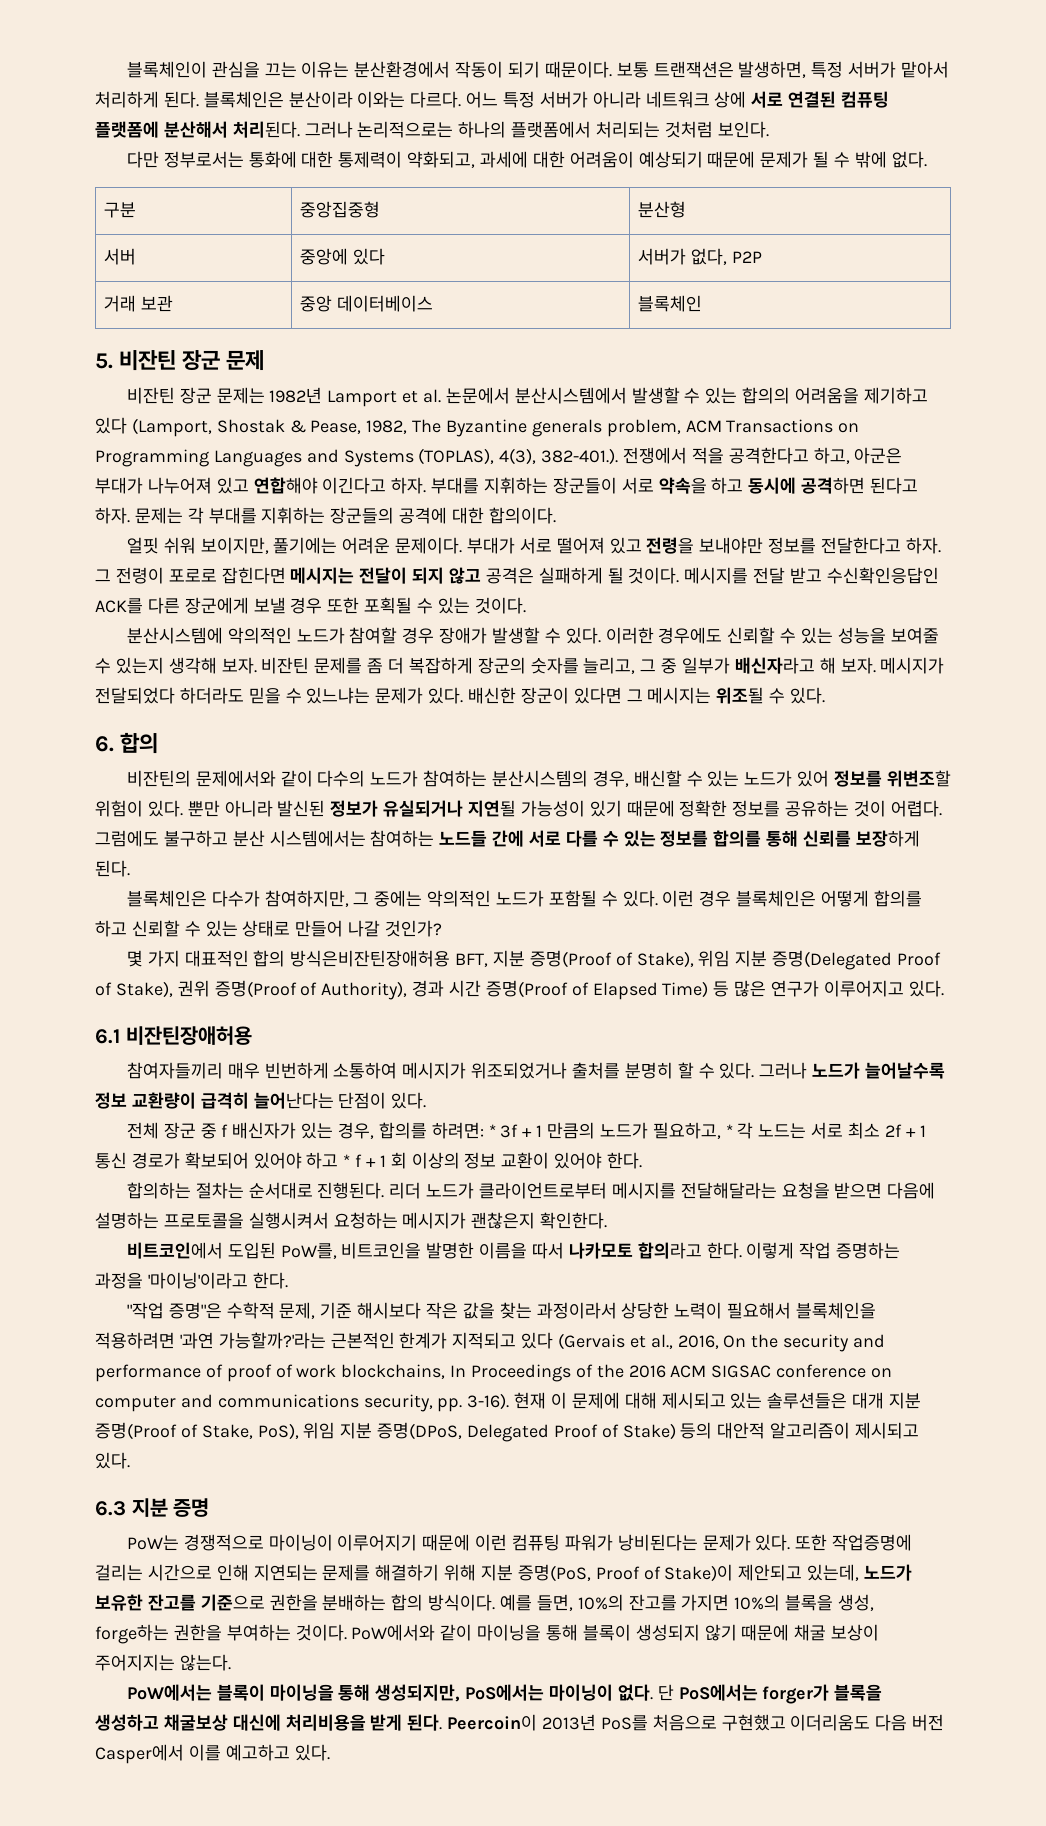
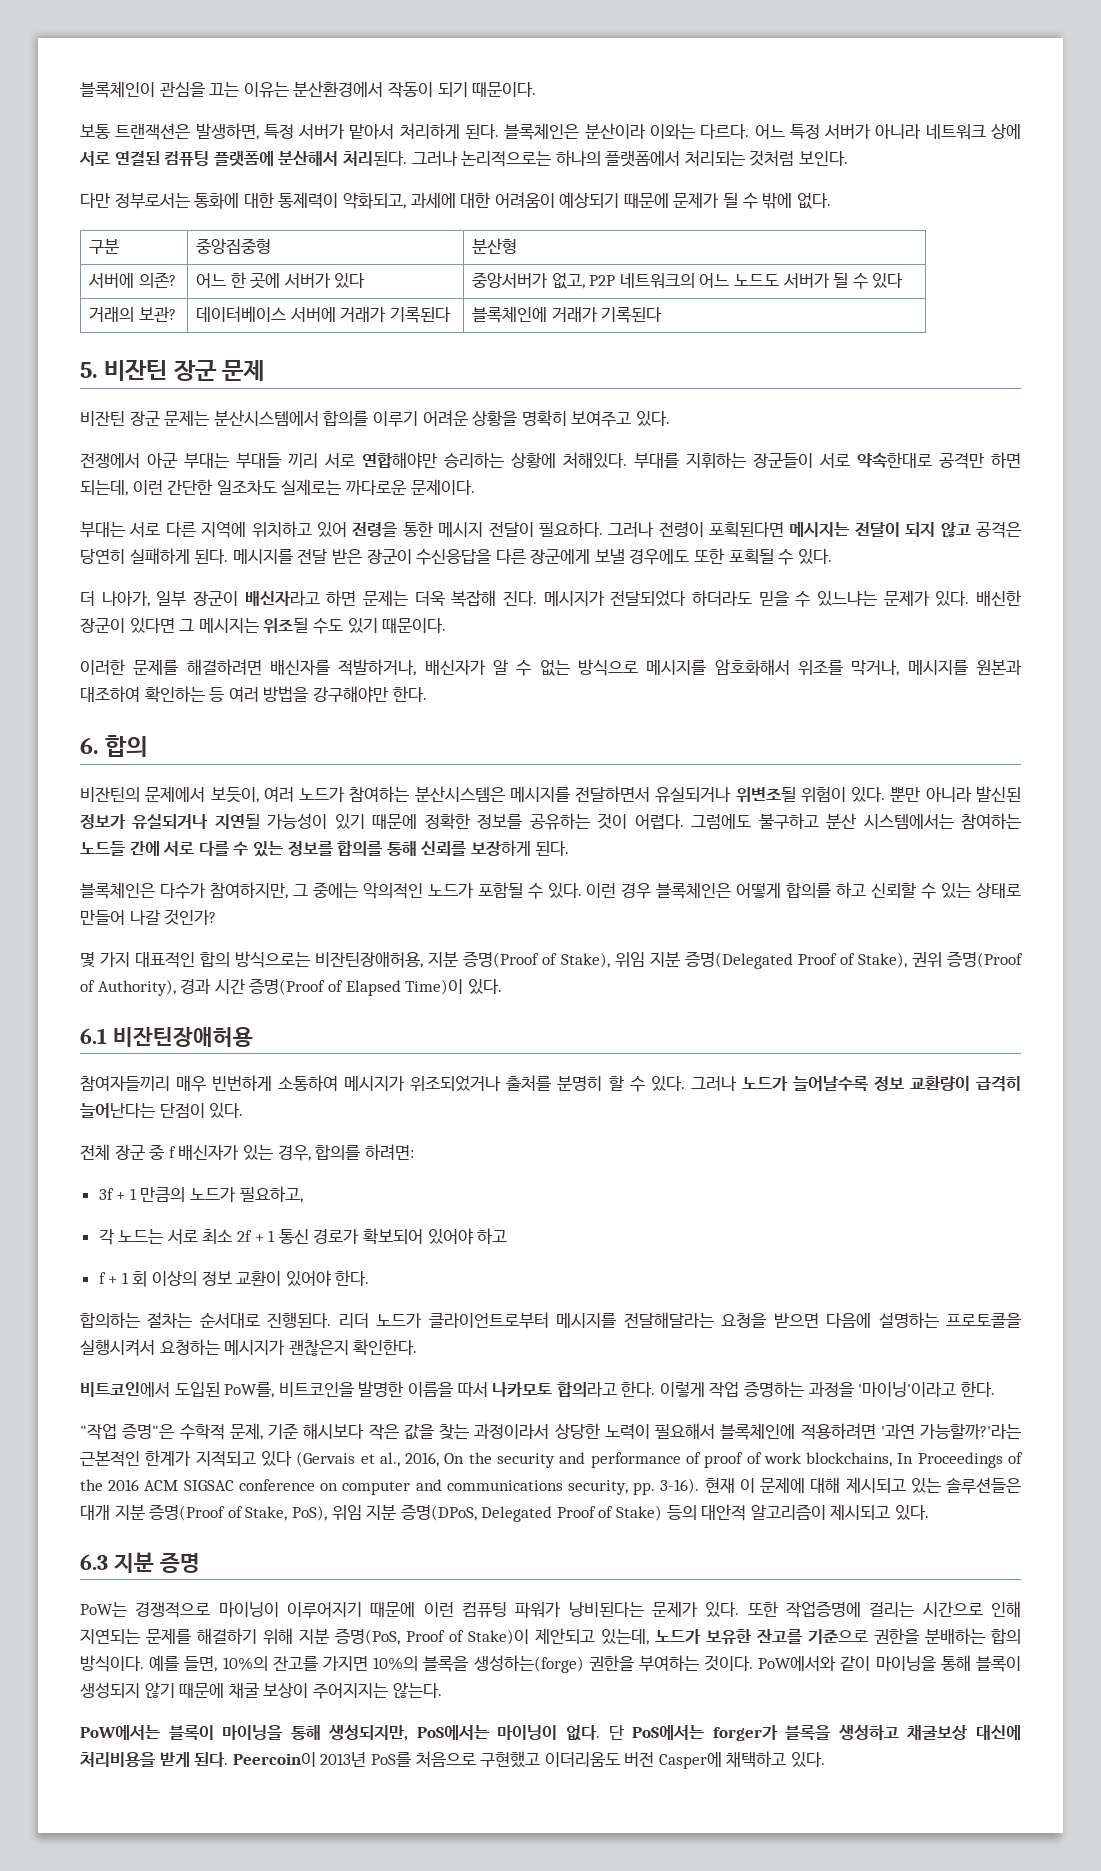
(612, 69) none -> (537, 89) //
[103,248,136,265] [299,248,385,265] [637,248,762,265] [103,295,173,312] [299,295,433,312] [637,295,702,312] 서버 | 중앙에 있다 | 서버가 없다, P2P // 거래 보관 | 중앙 데이터베이스 | 블록체인 -> [88,272,176,288] [196,272,366,289] [472,272,904,289] [89,307,176,322] [196,306,451,323] [472,306,663,323] 서버에 의존? | 어느 한 곳에 서버가 있다 | 중앙서버가 없고, P2P 네트워크의 어느 노드도 서버가 될 수 있다 // 거래의 보관? | 데이터베이스 서버에 거래가 기록된다 | 블록체인에 거래가 기록된다
[269,387,928,407] [95,417,860,437] [95,447,903,467] [95,477,919,494] [95,507,556,524] [126,537,941,554] [95,567,286,584] 1982년 Lamport et al. 논문에서 분산시스템에서 발생할 수 있는 합의의 어려움을 제기하고 있다 (Lamport, Shostak & Pease, 1982, The Byzantine generals problem, ACM Transactions on Programming Languages and Systems (TOPLAS), 4(3), 382-401.). 전쟁에서 적을 공격한다고 하고, 아군은 부대가 나누어져 있고 연합해야 이긴다고 하자. 부대를 지휘하는 장군들이 서로 약속을 하고 동시에 공격하면 된다고 하자. 문제는 각 부대를 지휘하는 장군들의 공격에 대한 합의이다. // 얼핏 쉬워 보이지만, 풀기에는 어려운 문제이다. 부대가 서로 떨어져 있고 전령을 보내야만 정보를 전달한다고 하자. 그 전령이 포로로 잡힌다면 -> [213,410,670,427] [80,452,1021,469] [80,479,475,496] [80,521,785,538] 분산시스템에서 합의를 이루기 어려운 상황을 명확히 보여주고 있다. // 전쟁에서 아군 부대는 부대들 끼리 서로 연합해야만 승리하는 상황에 처해있다. 부대를 지휘하는 장군들이 서로 약속한대로 공격만 하면 되는데, 이런 간단한 일조차도 실제로는 까다로운 문제이다. // 부대는 서로 다른 지역에 위치하고 있어 전령을 통한 메시지 전달이 필요하다. 그러나 전령이 포획된다면
[538,567,939,584] [95,598,143,614] 실패하게 될 것이다. 메시지를 전달 받고 수신확인응답인 ACK를 -> [80,548,492,565] 당연히 실패하게 된다. 메시지를 전달 받은 장군이 수신응답을
[290,597,323,614] 경우 -> [629,549,690,565] 경우에도
[437,597,526,614] [126,627,939,644] [95,657,876,674] 있는 것이다. // 분산시스템에 악의적인 노드가 참여할 경우 장애가 발생할 수 있다. 이러한 경우에도 신뢰할 수 있는 성능을 보여줄 수 있는지 생각해 보자. 비잔틴 문제를 좀 더 복잡하게 장군의 숫자를 늘리고, 그 중 일부가 배신자라고 해 보자. -> [797,549,832,564] [80,590,537,607] 있다. // 더 나아가, 일부 장군이 배신자라고 하면 문제는 더욱 복잡해 진다.
[769,687,826,704] [95,732,159,754] [126,770,951,787] 수 있다. // 6. 합의 // 비잔틴의 문제에서와 같이 다수의 노드가 참여하는 분산시스템의 경우, 배신할 수 있는 노드가 있어 정보를 위변조할 -> [312,618,447,634] [80,659,1023,676] [80,686,427,703] [80,735,148,757] [80,786,796,803] 수도 있기 때문이다. // 이러한 문제를 해결하려면 배신자를 적발하거나, 배신자가 알 수 없는 방식으로 메시지를 암호화해서 위조를 막거나, 메시지를 원본과 대조하여 확인하는 등 여러 방법을 강구해야만 한다. // 6. 합의 // 비잔틴의 문제에서 보듯이, 여러 노드가 참여하는 분산시스템은 메시지를 전달하면서 유실되거나 위변조될
[290,950,489,967] 방식은비잔틴장애허용 BFT, -> [235,951,424,968] 방식으로는 비잔틴장애허용,
[662,980,904,998] Time) 등 많은 연구가 이루어지고 -> [405,979,464,995] Time)이
[488,1124,496,1137] * -> (414, 1152) //
[725,1124,733,1137] * -> (303, 1194) //
[343,1154,351,1167] * -> (508, 1236) //
[795,1302,876,1319] 블록체인을 -> [720,1423,796,1440] 블록체인에
[838,1594,875,1611] [95,1624,169,1644] 생성, forge하는 -> [473,1655,584,1673] 생성하는(forge)
[875,1714,945,1731] [95,1744,290,1764] 다음 버전 Casper에서 이를 예고하고 -> [624,1751,787,1769] 버전 Casper에 채택하고

